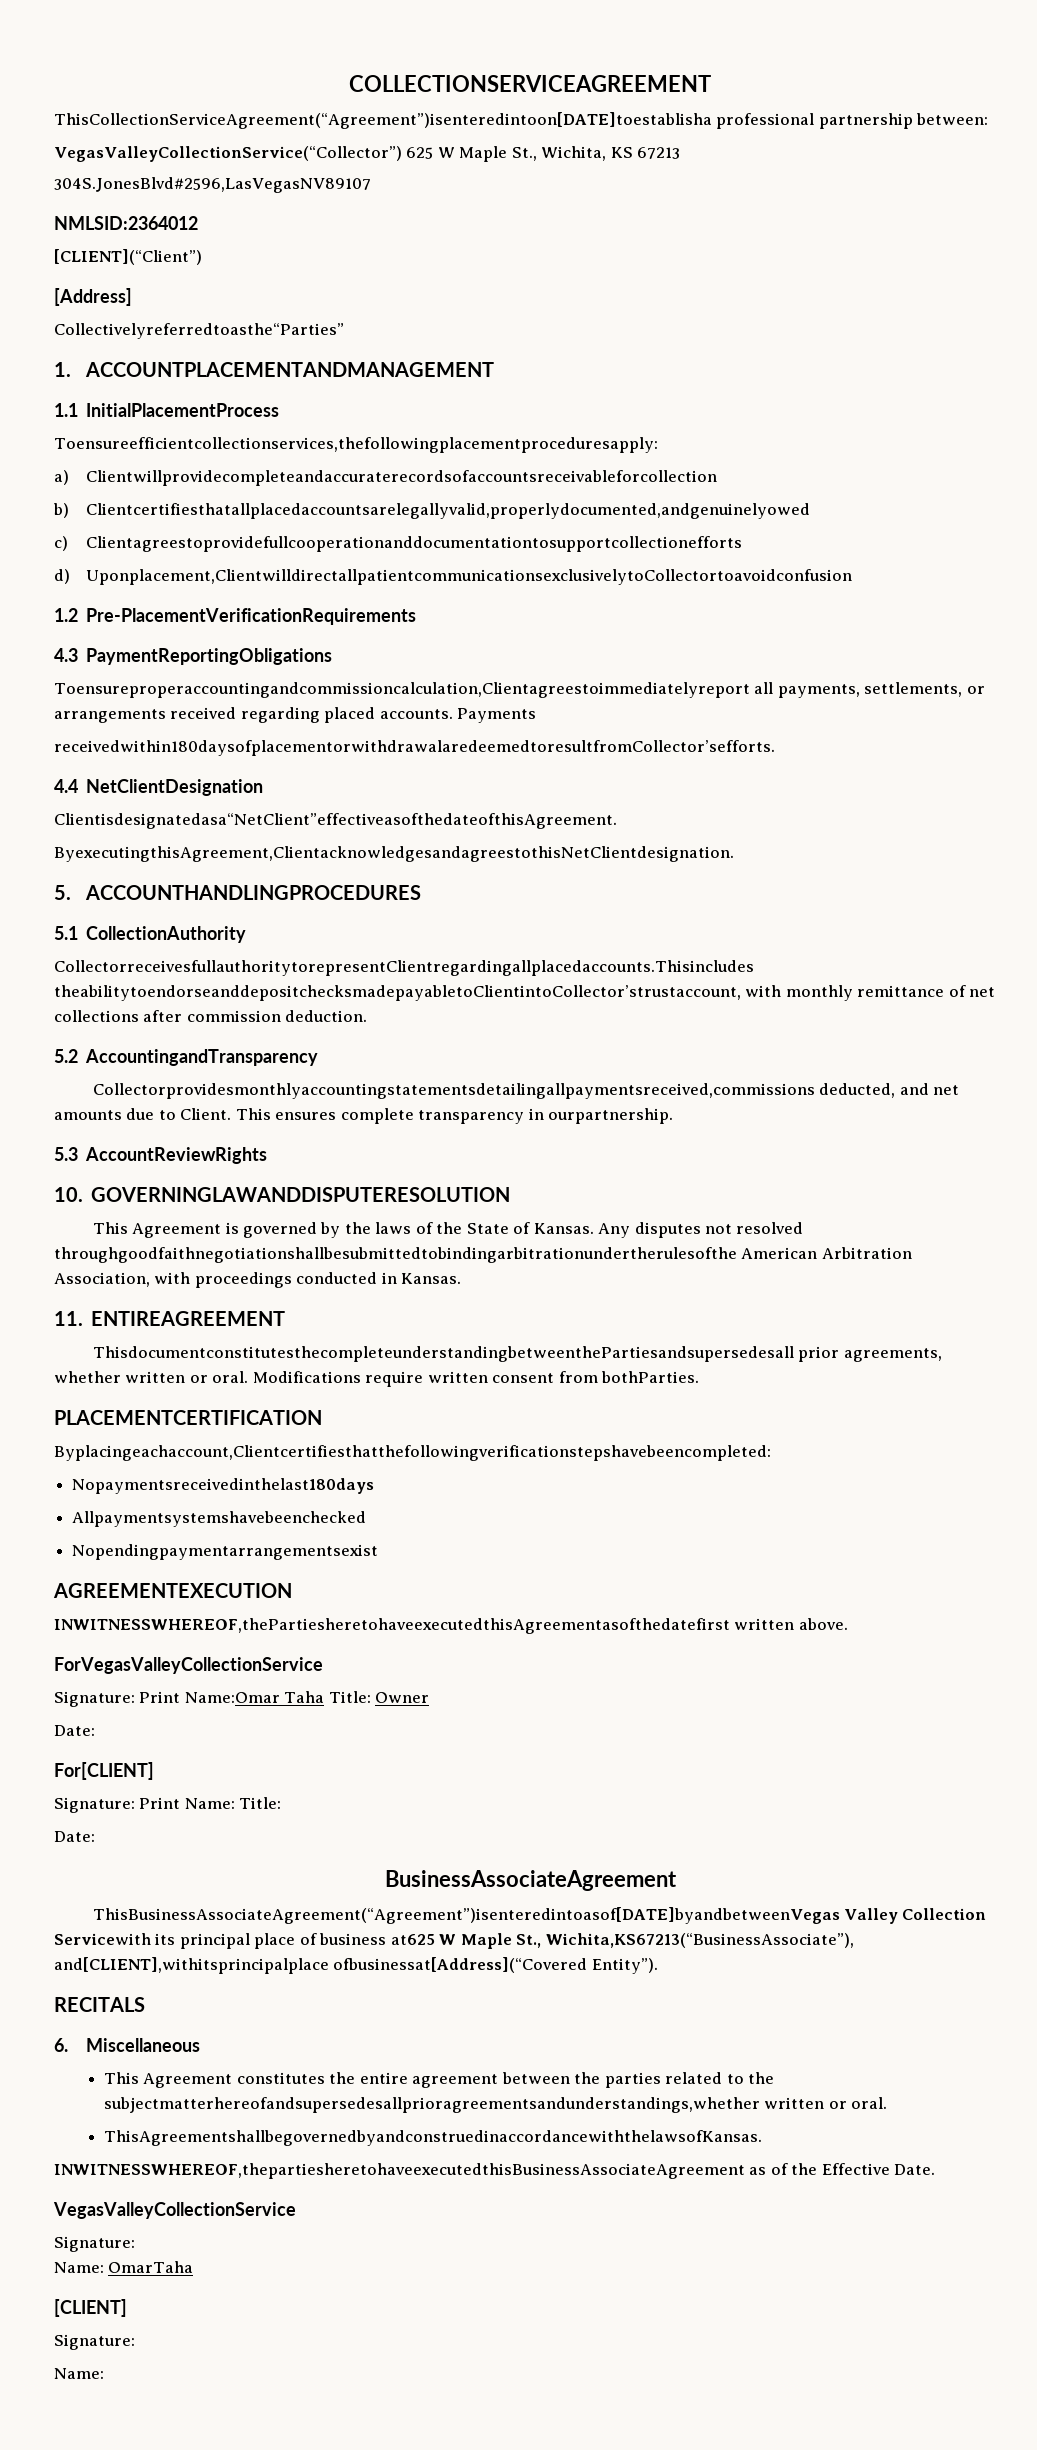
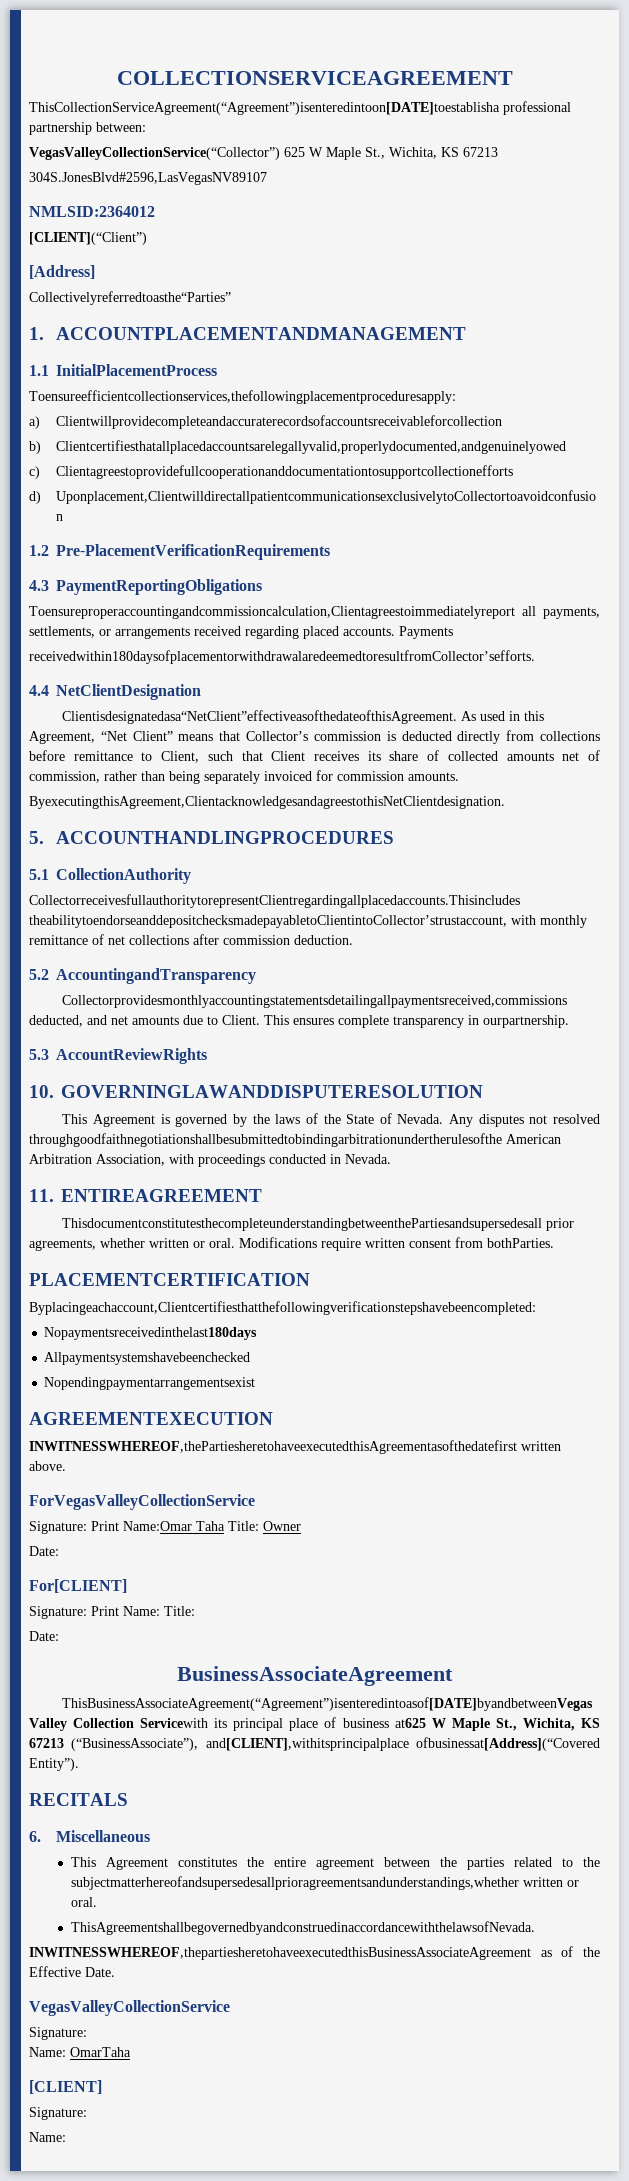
(617, 821) none -> [461,711,545,721] [29,730,600,744] [29,750,600,763] [29,770,459,784] As used in this Agreement, “Net Client” means that Collector’s commission is deducted directly from collections before remittance to Client, such that Client receives its share of collected amounts net of commission, rather than being separately invoiced for commission amounts.
[533,1223,594,1234] Kansas. -> [397,1114,444,1124] Nevada.
[401,1273,462,1284] Kansas. -> [345,1154,391,1164] Nevada.
[545,1933,854,1948] Wichita,KS67213(“BusinessAssociate”), -> [522,1718,601,1731] [29,1738,199,1751] Wichita, KS 67213 (“BusinessAssociate”),
[103,2130,762,2146] ThisAgreementshallbegovernedbyandconstruedinaccordancewiththelawsofKansas. -> [70,1921,535,1935] ThisAgreementshallbegovernedbyandconstruedinaccordancewiththelawsofNevada.

